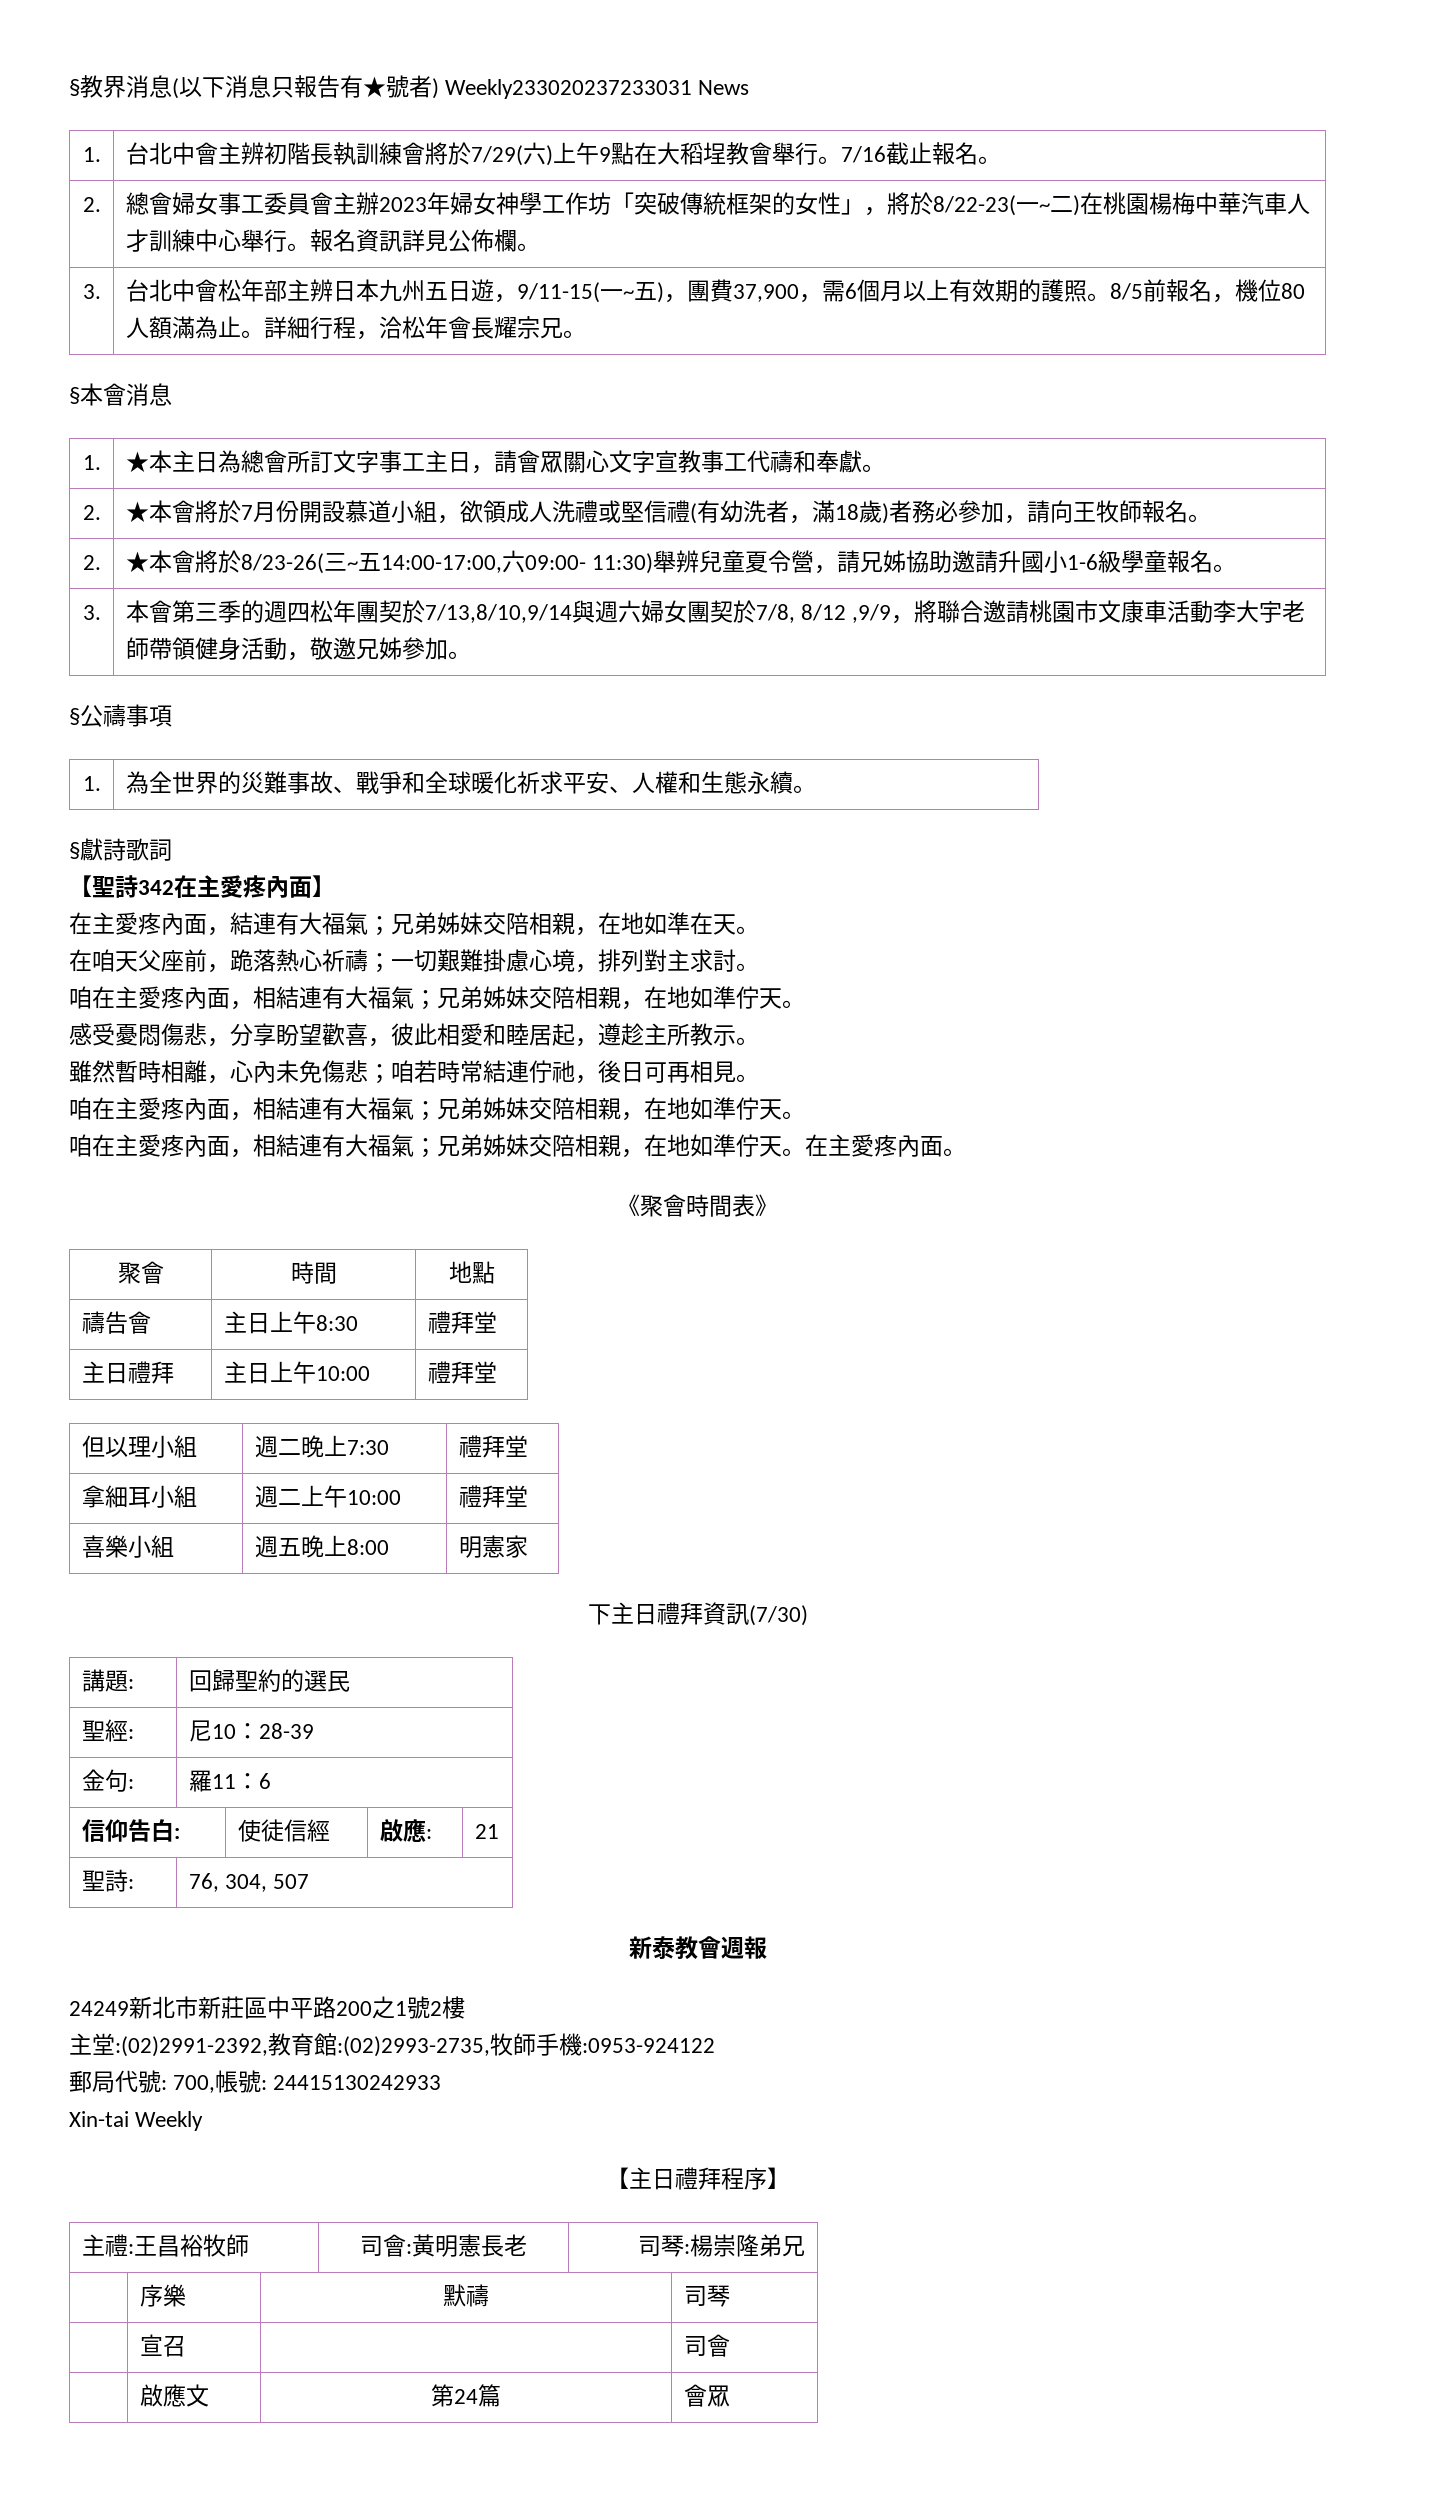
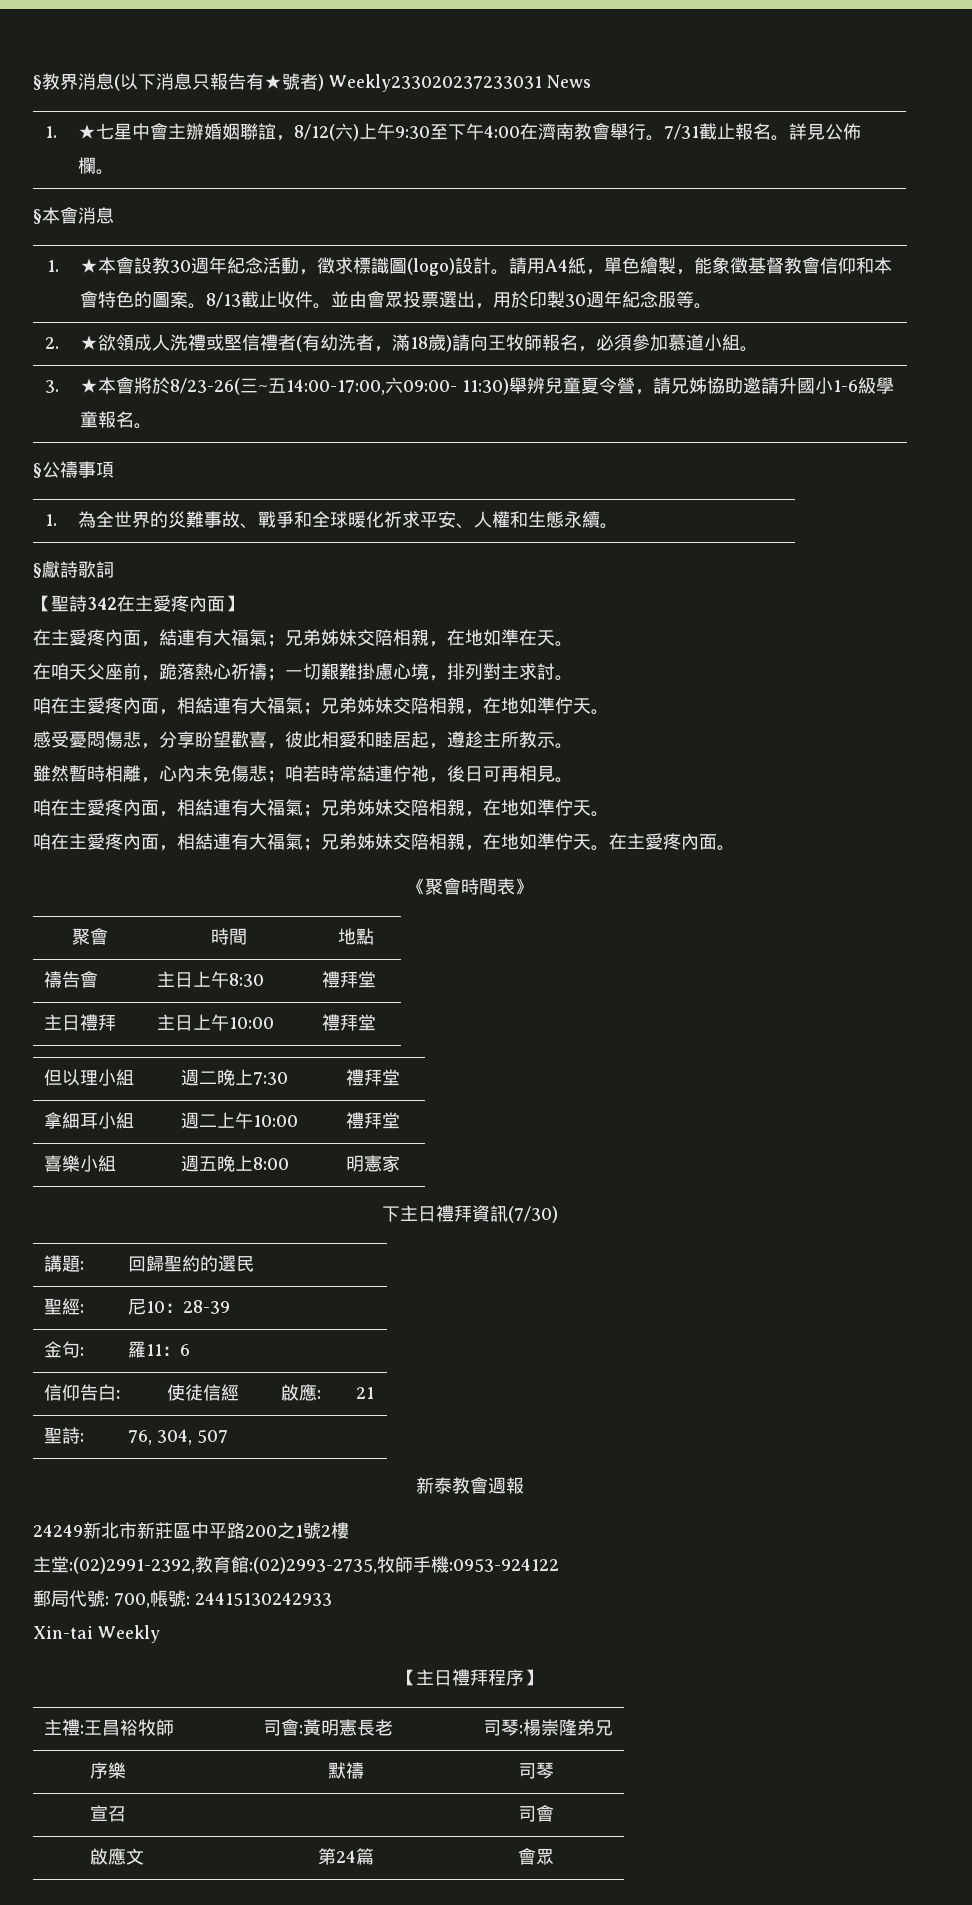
[125,142,726,166] 台北中會主辨初階長執訓練會將於7/29(六)上午9點在大稻埕 -> [77,123,574,141] ★七星中會主辦婚姻聯誼，8/12(六)上午9:30至下午4:00在濟南
[840,146,886,163] 7/16 -> [663,124,699,140] 7/31
[83,197,102,212] [125,192,1310,216] [125,229,540,253] [83,284,102,299] [125,279,1305,303] [125,316,563,340] // 2. | 總會婦女事工委員會主辦2023年婦女神學工作坊「突破傳統框架的女性」，將於8/22-23(一~二)在桃園楊梅中華汽車人才訓練中心舉行。報名資訊詳見公佈欄。 // 3. | 台北中會松年部主辨日本九州五日遊，9/11-15(一~五)，團費37,900，需6個月以上有效期的護照。8/5前報名，機位80人額滿為止。詳細行程，洽松年會長耀宗兄 -> [788,123,861,140] [77,157,96,174] 詳見公佈欄
[171,450,885,474] [83,505,102,520] [125,500,460,524] 主日為總會所訂文字事工主日，請會眾關心文字宣教事工代禱和奉獻。 // 2. | ★本會將於7月份開設慕道小組， -> [115,257,892,276] [79,291,712,309] [45,337,60,349] [79,335,98,350] 會設教30週年紀念活動，徵求標識圖(logo)設計。請用A4紙，單色繪製，能象徵基督教會信仰和本會特色的圖案。8/13截止收件。並由會眾投票選出，用於印製30週年紀念服等。 // 2. | ★
(690, 511) none -> [277,334,296,351] 者
[888,500,1027,524] 者務必參加， -> (452, 343) none
[1187,514,1211,522] [83,555,102,570] 。 // 2. -> [577,334,758,352] [45,380,60,393] ，必須參加慕道小組。 // 3.
[83,605,102,620] [125,600,1306,624] [125,637,471,661] // 3. | 本會第三季的週四松年團契於7/13,8/10,9/14與週六婦女團契於7/8, 8/12 ,9/9，將聯合邀請桃園市文康車活動李大宇老師帶領健身活動，敬邀兄姊參加。 -> (152, 426) none

